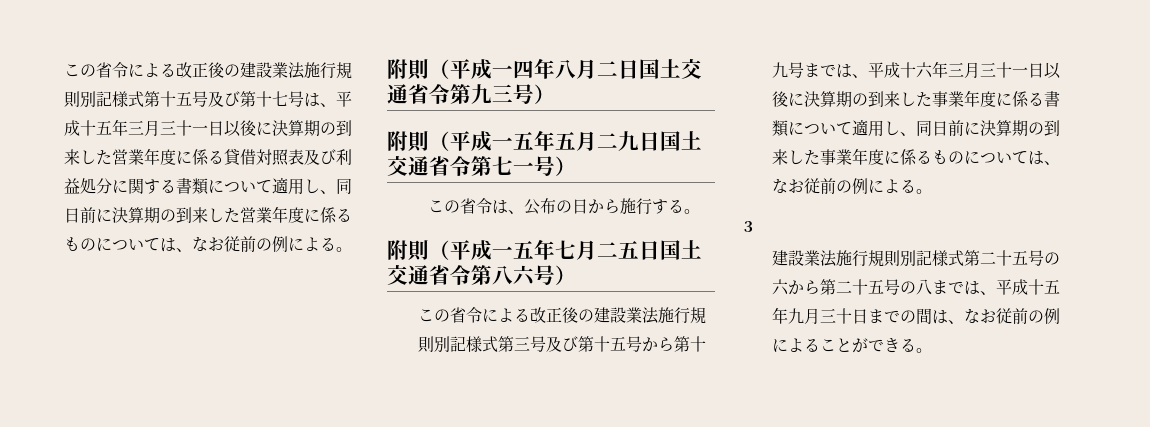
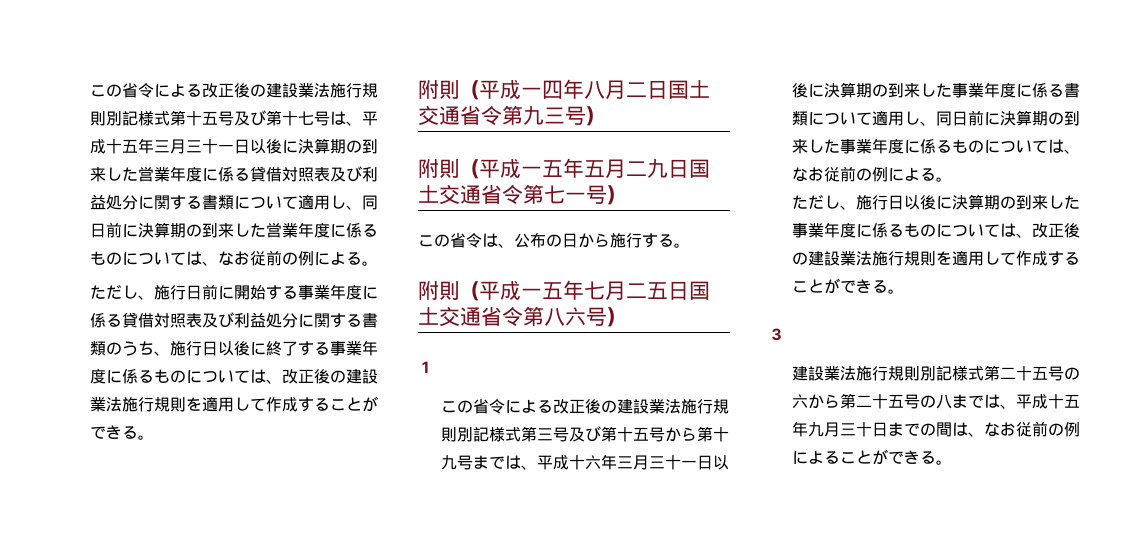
(353, 249) none -> [90,284,379,300] [90,312,379,328] [90,340,379,356] [90,369,379,384] [90,396,379,412] [90,425,155,440] // ただし、施行日前に開始する事業年度に係る貸借対照表及び利益処分に関する書類のうち、施行日以後に終了する事業年度に係るものについては、改正後の建設業法施行規則を適用して作成することができる。
(576, 275) none -> [418,361,433,373] // １
(933, 191) none -> [792,194,1081,210] [792,222,1081,238] [792,250,1081,266] [792,278,905,294] // ただし、施行日以後に決算期の到来した事業年度に係るものについては、改正後の建設業法施行規則を適用して作成することができる。

